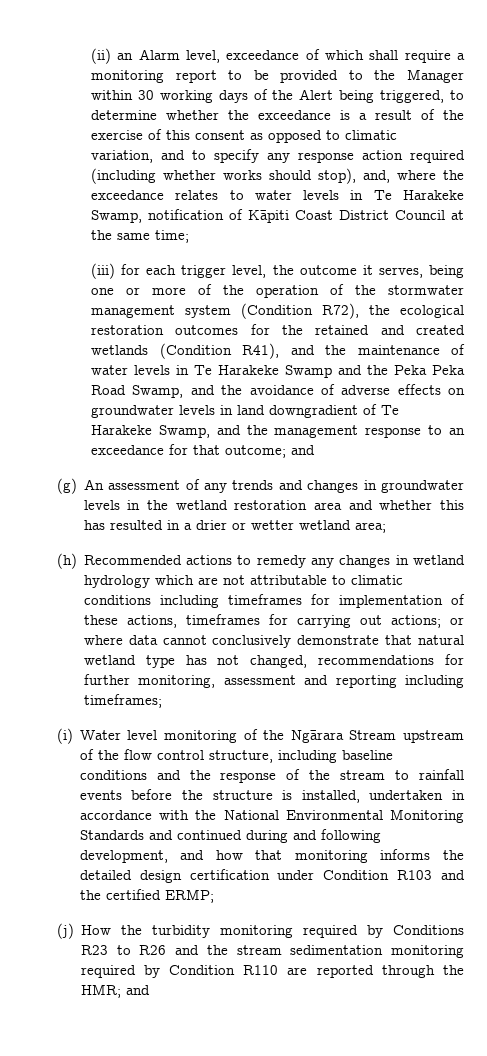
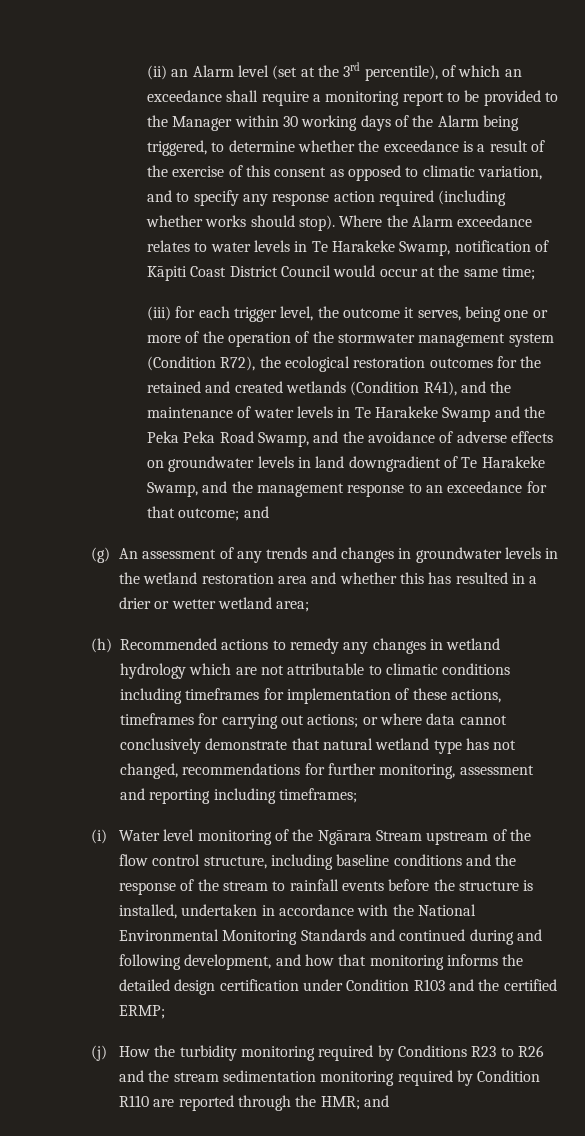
[186,49,365,63] level, exceedance of which -> [238,62,522,81] [147,90,223,102] level (set at the 3rd percentile), of which an exceedance
[299,89,334,100] Alert -> [437,115,479,127] Alarm
[318,168,464,184] stop), and, where the -> [299,215,454,231] stop). Where the Alarm
(446, 215) none -> [333,265,418,277] would occur

